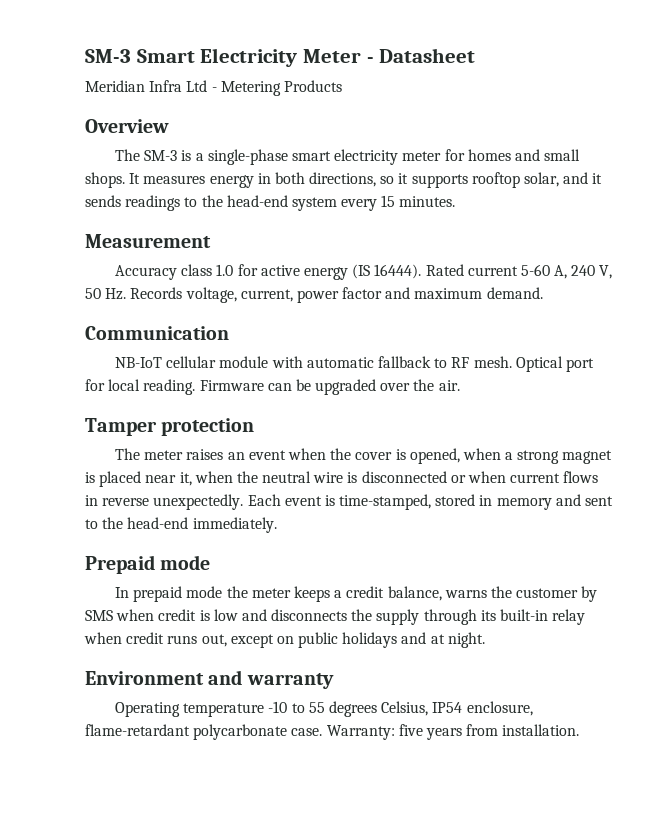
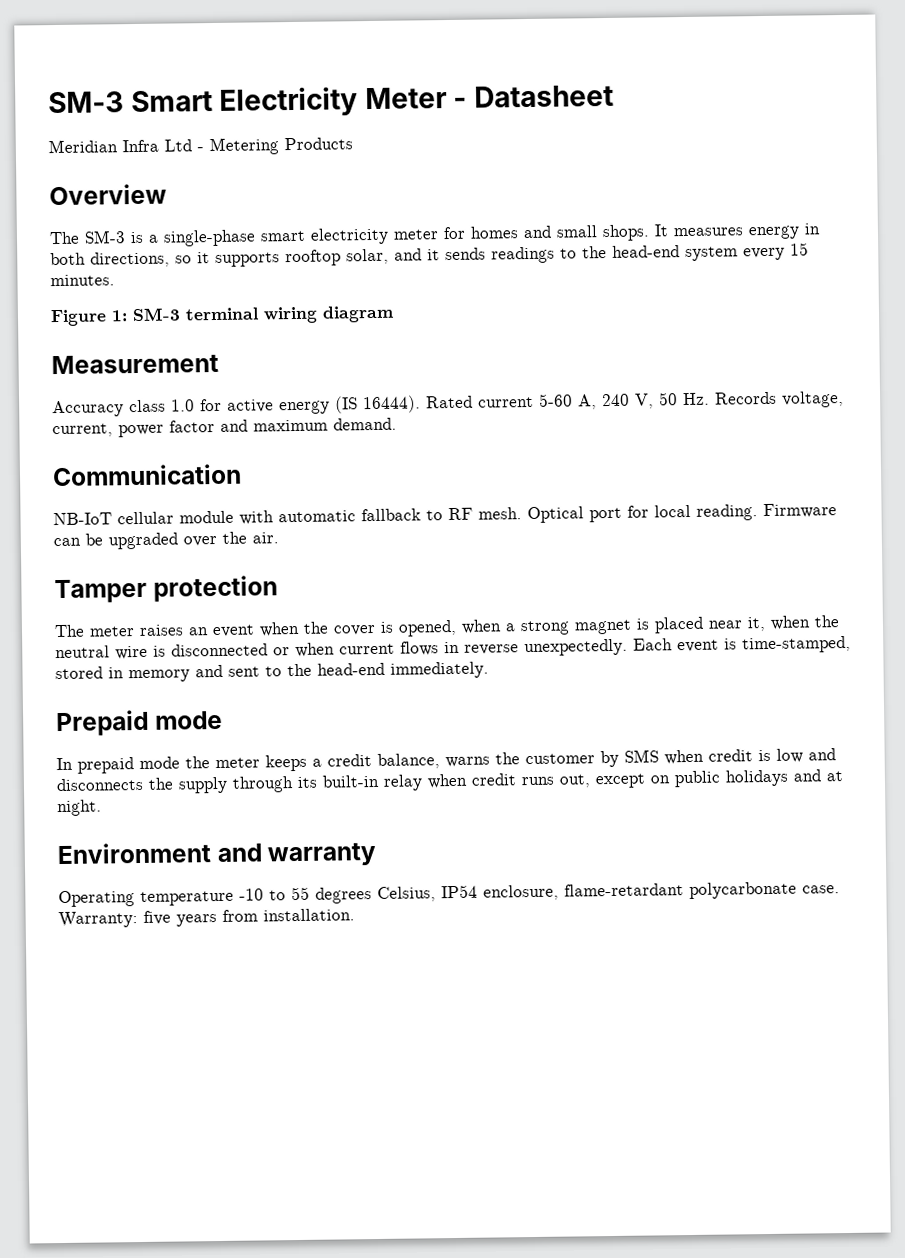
(456, 201) none -> [50,305,394,327] // Figure 1: SM-3 terminal wiring diagram

